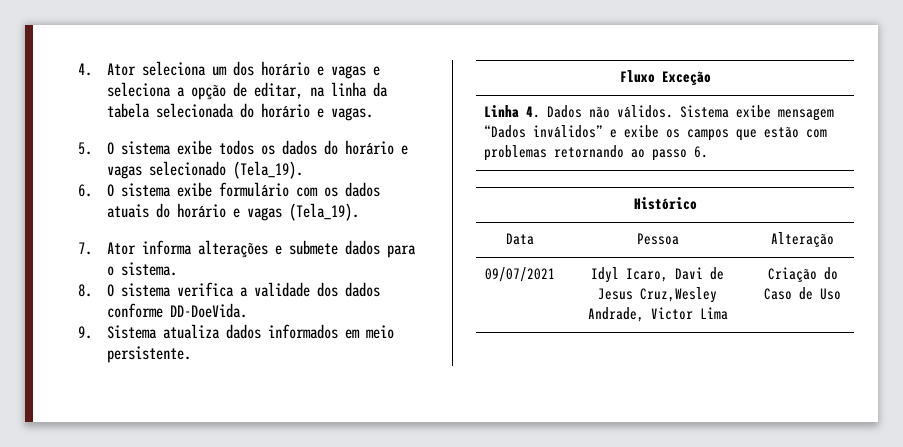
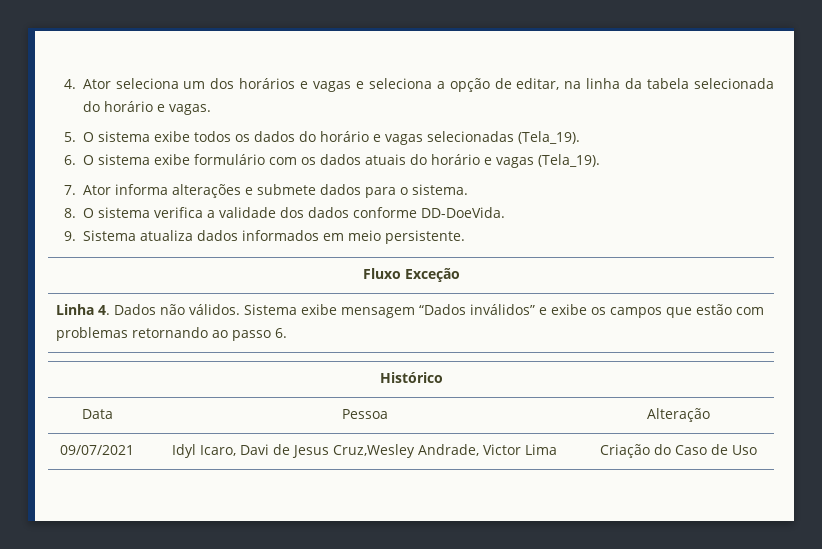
[261,61,311,76] horário -> [239,78,296,89] horários
[149,161,227,176] selecionado -> [426,131,514,142] selecionadas

